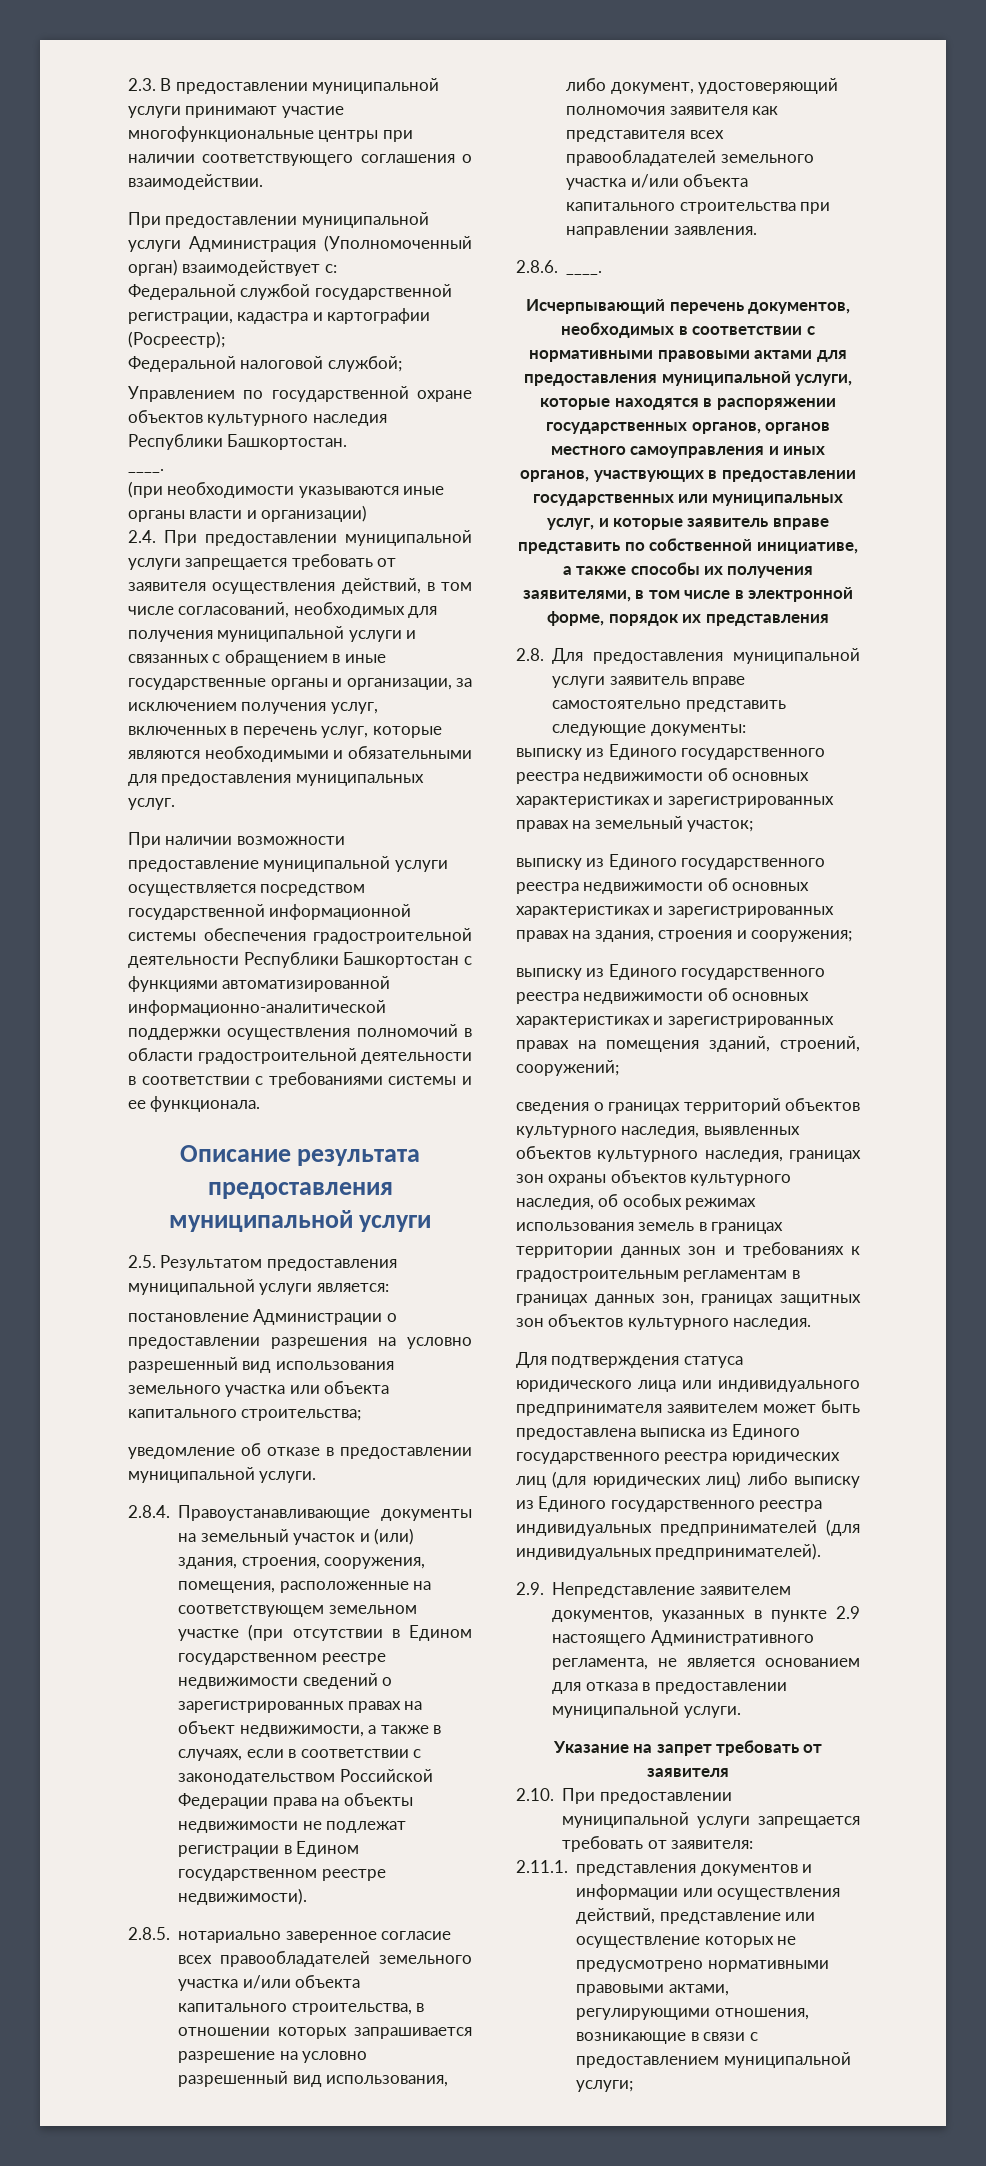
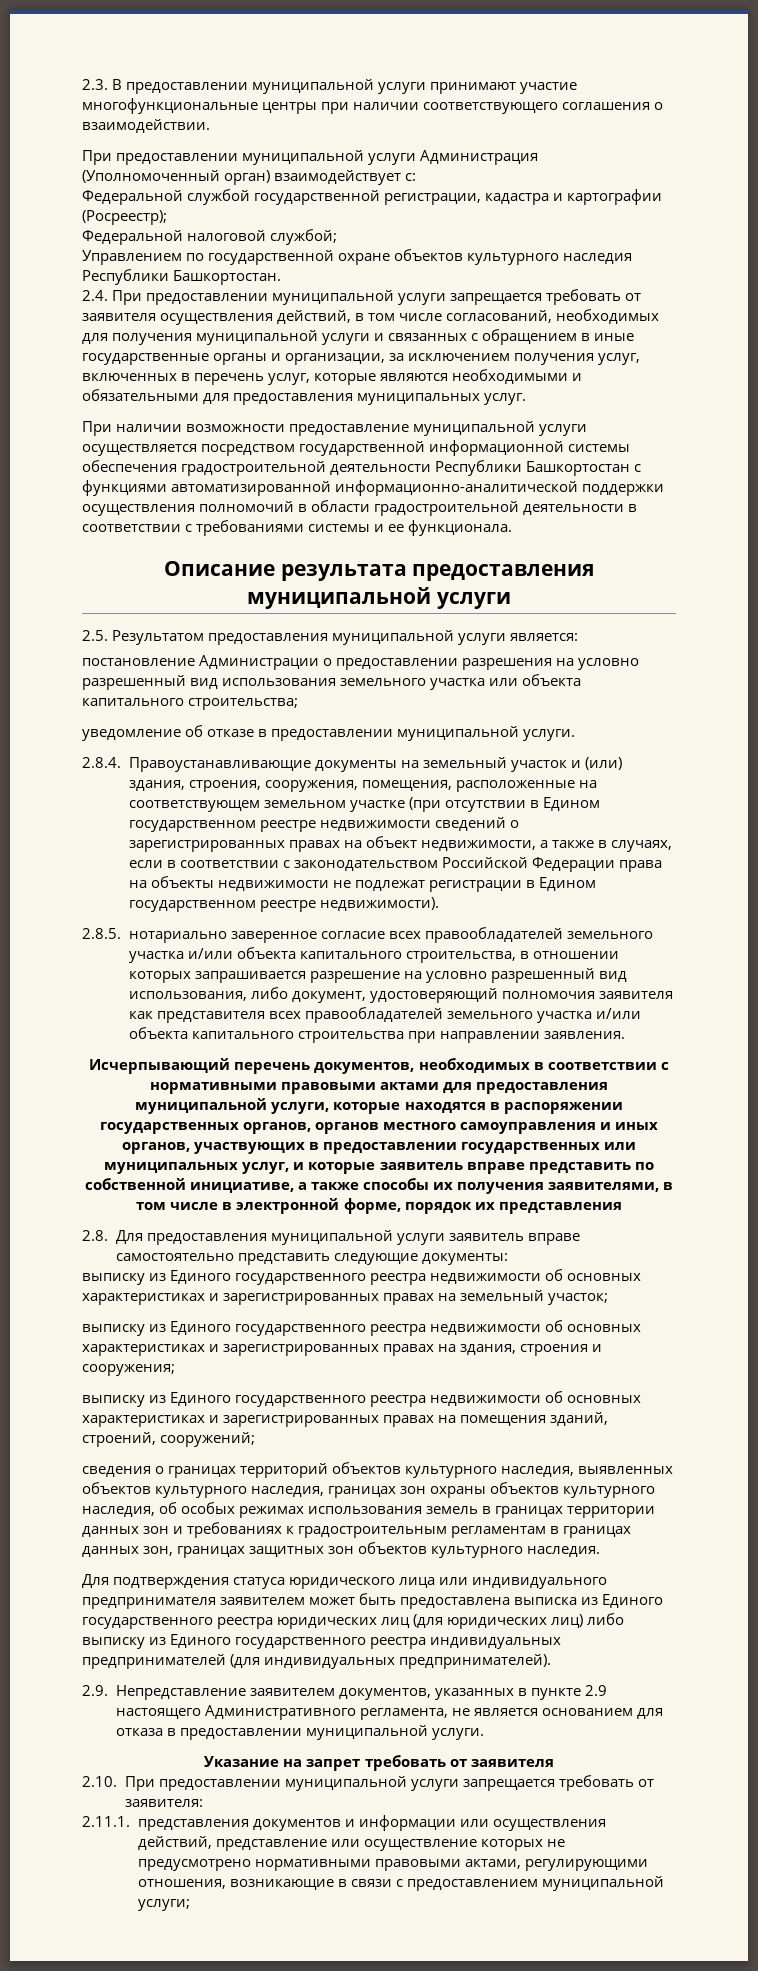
[128,469,164,473] [128,481,445,498] [128,505,368,522] // ____. // (при необходимости указываются иные органы власти и организации) -> (282, 277) none
[516,260,603,275] // 2.8.6. ____. -> (625, 1035) none

